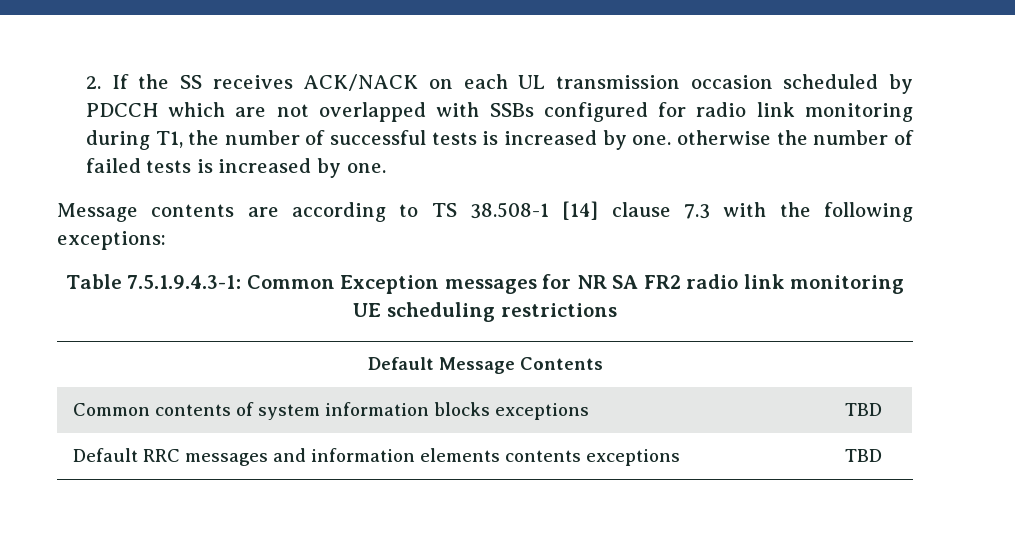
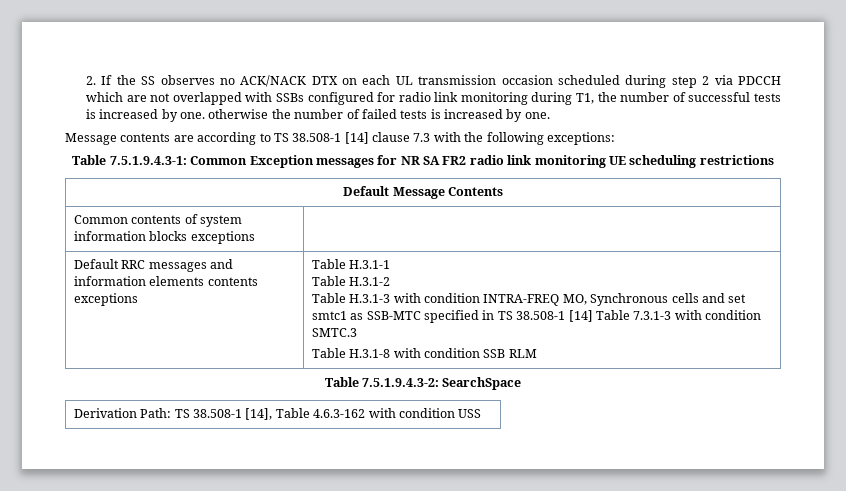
[212,74,419,91] receives ACK/NACK -> [160,75,338,87] observes no ACK/NACK DTX
[889,74,914,94] by -> [625,75,733,88] during step 2 via
[844,403,882,416] TBD -> (255, 237) none
[844,449,882,462] TBD -> [311,259,391,269] [311,276,391,286] [311,293,747,306] [311,310,762,323] [311,328,357,337] [311,348,537,358] [324,377,522,390] [73,408,482,420] Table H.3.1-1 // Table H.3.1-2 // Table H.3.1-3 with condition INTRA-FREQ MO, Synchronous cells and set smtc1 as SSB-MTC specified in TS 38.508-1 [14] Table 7.3.1-3 with condition SMTC.3 // Table H.3.1-8 with condition SSB RLM // Table 7.5.1.9.4.3-2: SearchSpace // Derivation Path: TS 38.508-1 [14], Table 4.6.3-162 with condition USS

